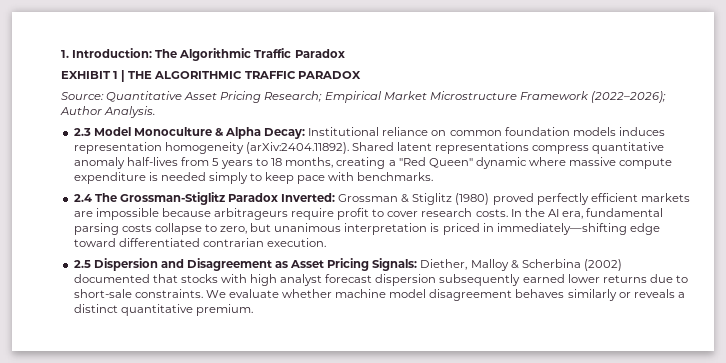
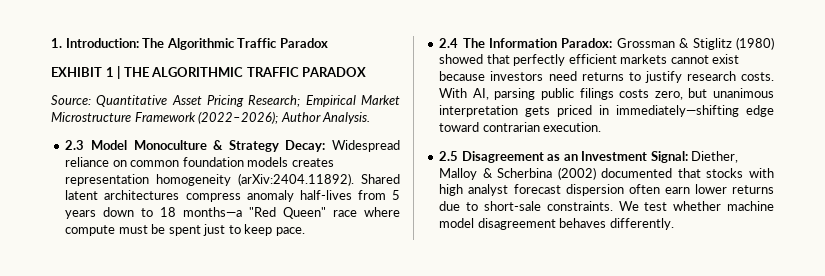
[225,127,380,139] Alpha Decay: Institutional -> [228,140,400,152] Strategy Decay: Widespread
[618,127,665,136] induces -> [291,158,334,167] creates
[435,142,665,154] representations compress quantitative -> [104,190,241,202] architectures compress
(254, 164) none -> [103,207,135,217] down
[285,157,673,169] [73,172,434,184] months, creating a "Red Queen" dynamic where massive compute expenditure is needed simply to keep pace with benchmarks. -> [183,207,400,219] [65,224,305,236] months—a "Red Queen" race where compute must be spent just to keep pace.
[119,192,336,205] Grossman-Stiglitz Paradox Inverted: -> [489,38,613,48] Information Paradox:
[492,193,534,205] proved -> [439,54,510,64] showed that
[73,208,664,220] [73,223,217,235] are impossible because arbitrageurs require profit to cover research costs. In the AI era, fundamental parsing costs collapse to -> [670,54,740,64] [439,71,774,83] [439,88,650,100] cannot exist because investors need returns to justify research costs. With AI, parsing public filings costs
[430,223,440,232] is -> [525,106,551,117] gets
[118,238,200,247] differentiated -> (480, 127) none
[93,258,418,271] Dispersion and Disagreement as Asset Pricing Signals: -> [461,151,688,163] Disagreement as an Investment Signal:
[439,274,565,286] subsequently earned -> [628,184,690,194] often earn
[228,289,279,298] evaluate -> [644,202,668,211] test
[567,289,685,301] [73,304,253,316] similarly or reveals a distinct quantitative premium. -> [609,218,674,230] differently.

